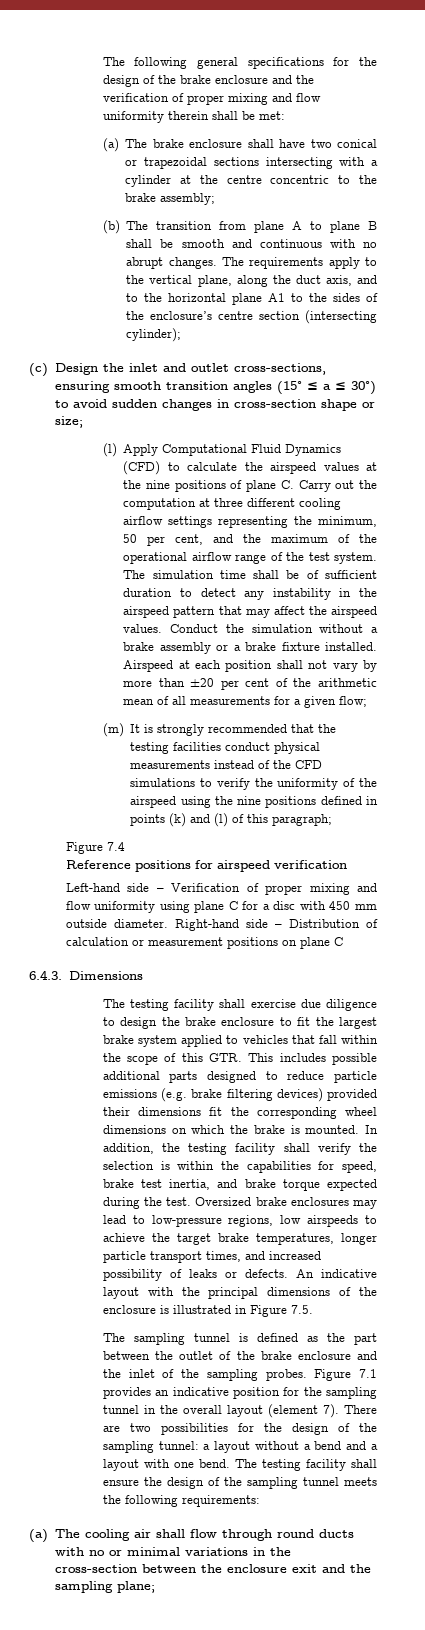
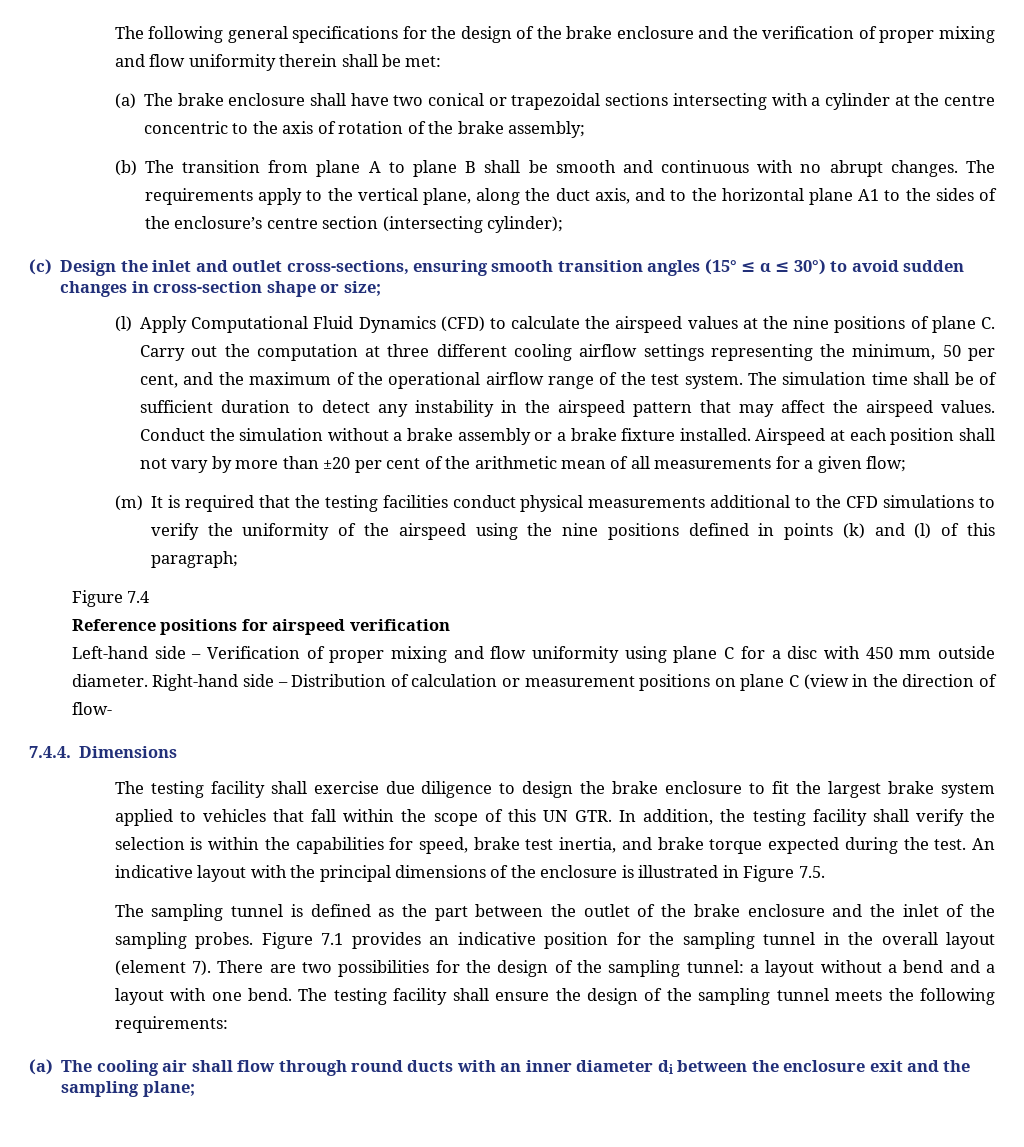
(377, 179) none -> [282,121,454,134] axis of rotation of the
[322,384,331,390] a -> [759,263,771,272] α
[157,724,288,736] strongly recommended -> [184,495,254,512] required
[214,760,271,769] instead of -> [710,495,812,508] additional to
[29,970,62,980] // 6.4.3. -> [803,674,998,690] [71,702,112,715] [29,746,71,758] (view in the direction of flow- // 7.4.4.
[209,1053,377,1065] [102,1071,377,1083] [102,1088,378,1102] [102,1107,377,1119] [102,1125,360,1134] GTR. This includes possible additional parts designed to reduce particle emissions (e.g. brake filtering devices) provided their dimensions fit the corresponding wheel dimensions on which the brake is mounted. -> [542,810,613,822] UN GTR.
[195,1197,377,1209] [102,1215,377,1227] [102,1233,377,1245] [102,1251,321,1263] [102,1269,288,1281] Oversized brake enclosures may lead to low-pressure regions, low airspeeds to achieve the target brake temperatures, longer particle transport times, and increased possibility of leaks or defects. -> (967, 844) none
[88,1547,291,1556] [54,1564,137,1573] no or minimal variations in the cross-section -> [500,1060,673,1074] an inner diameter di

